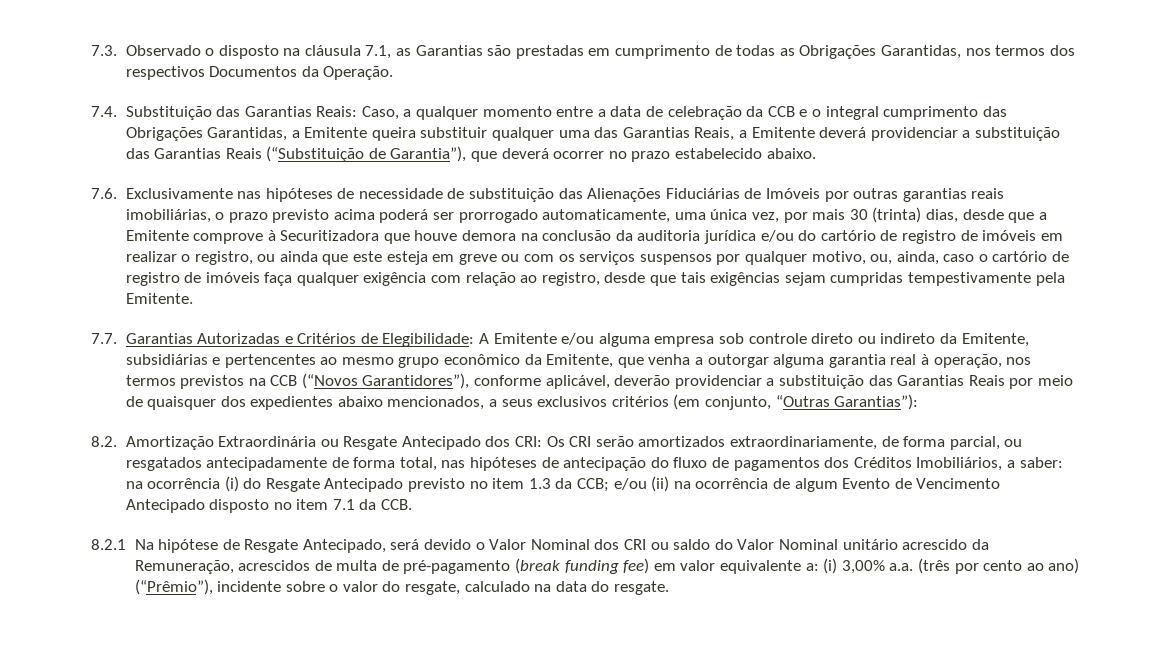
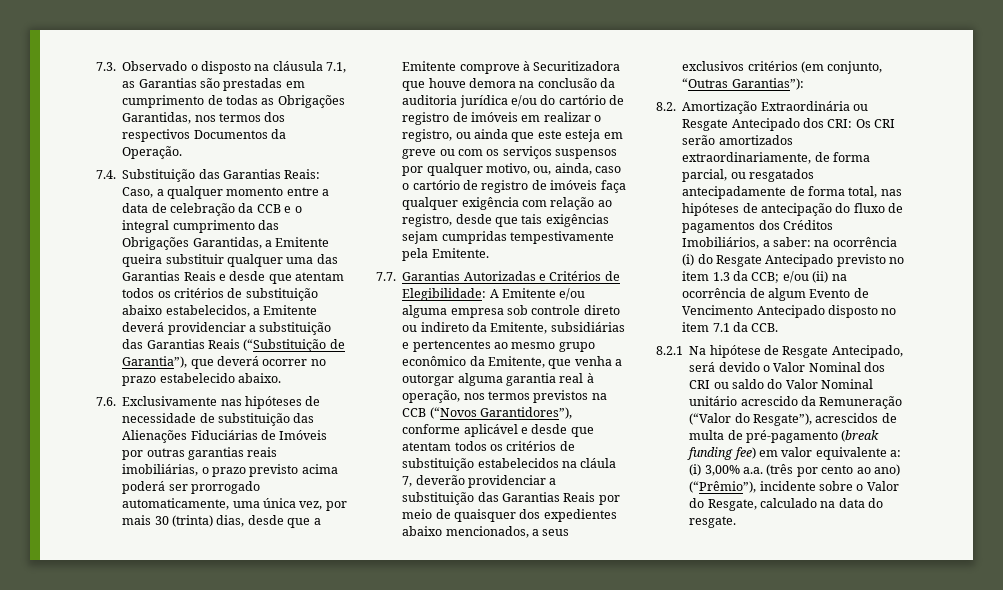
[694,127,735,141] Reais, -> [183,271,345,284] [122,288,318,301] [122,305,250,317] Reais e desde que atentam todos os critérios de substituição abaixo estabelecidos,
[545,375,610,389] aplicável, -> [463,424,594,437] [402,441,575,451] [402,458,617,471] [402,476,413,487] aplicável e desde que atentam todos os critérios de substituição estabelecidos na cláula 7,
[134,560,234,574] Remuneração, -> [819,396,903,409] [689,413,812,426] Remuneração (“Valor do Resgate”),
[342,581,461,595] valor do resgate, -> [866,481,899,491] [689,498,757,511] Valor do Resgate,

